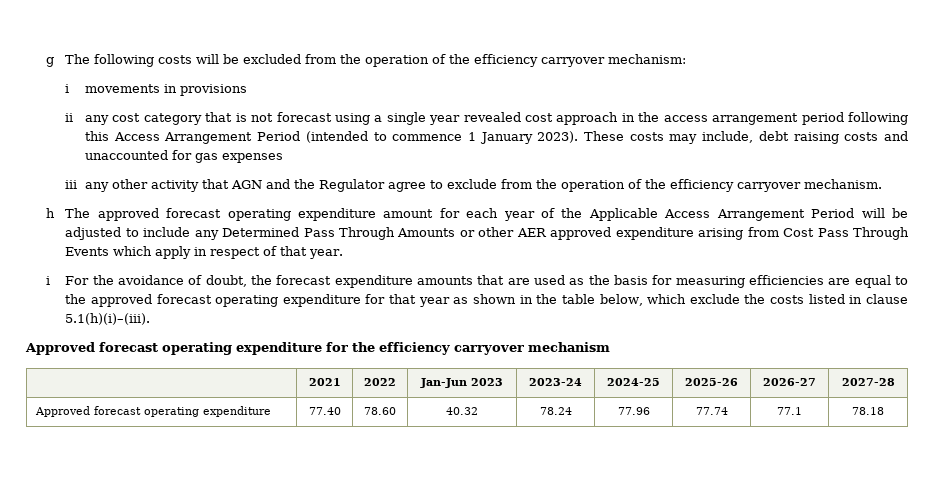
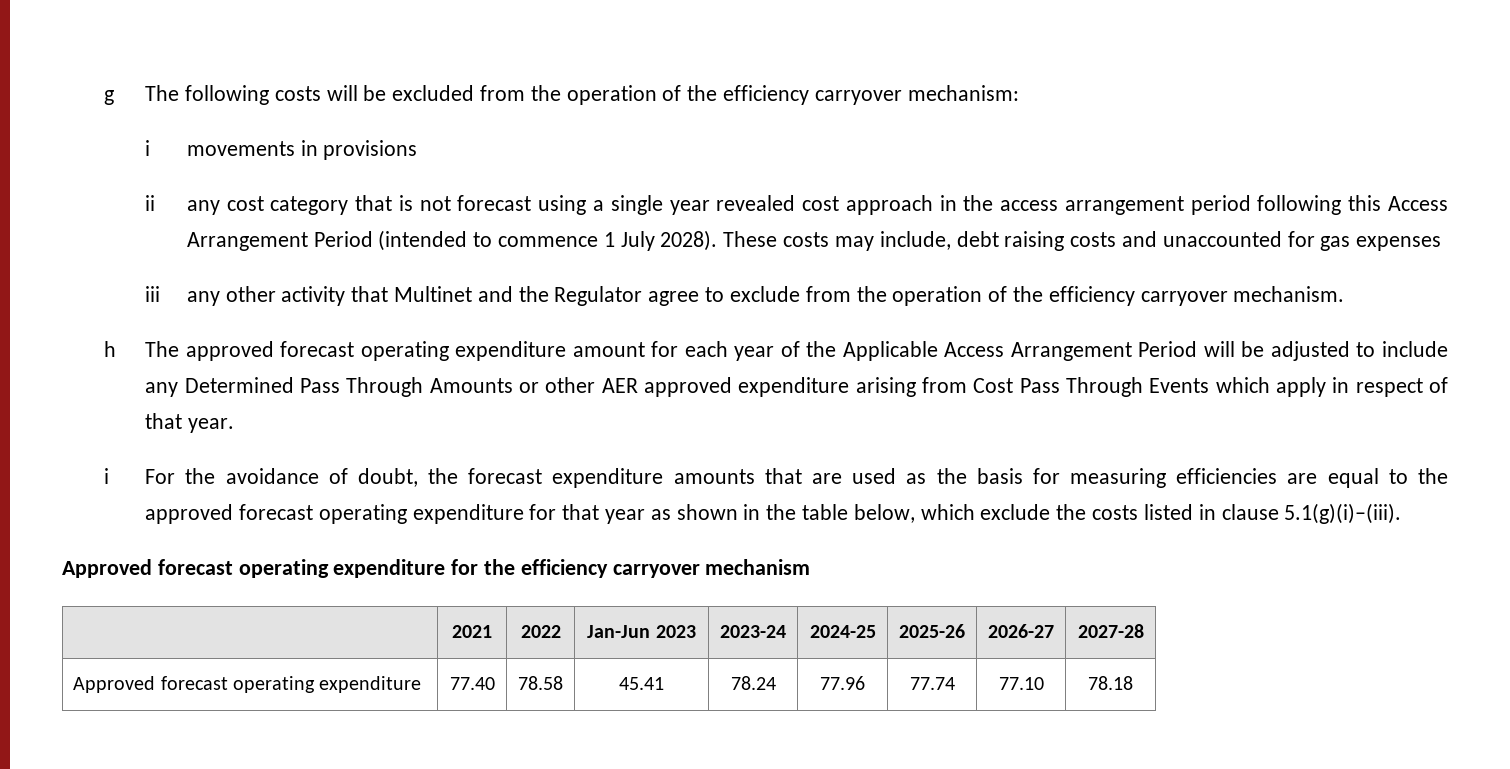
[479,131,579,144] January 2023). -> [620,230,718,251] July 2028).
[230,180,262,189] AGN -> [394,286,473,302] Multinet
[65,313,151,325] 5.1(h)(i)–(iii). -> [1284,503,1402,524] 5.1(g)(i)–(iii).
[364,407,396,415] [446,407,478,415] 78.60 | 40.32 -> [518,676,563,690] [619,677,664,690] 78.58 | 45.41
[777,407,802,415] 77.1 -> [998,677,1044,690] 77.10

